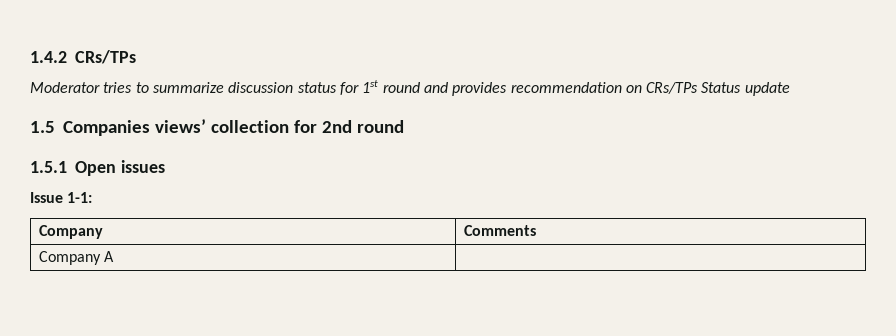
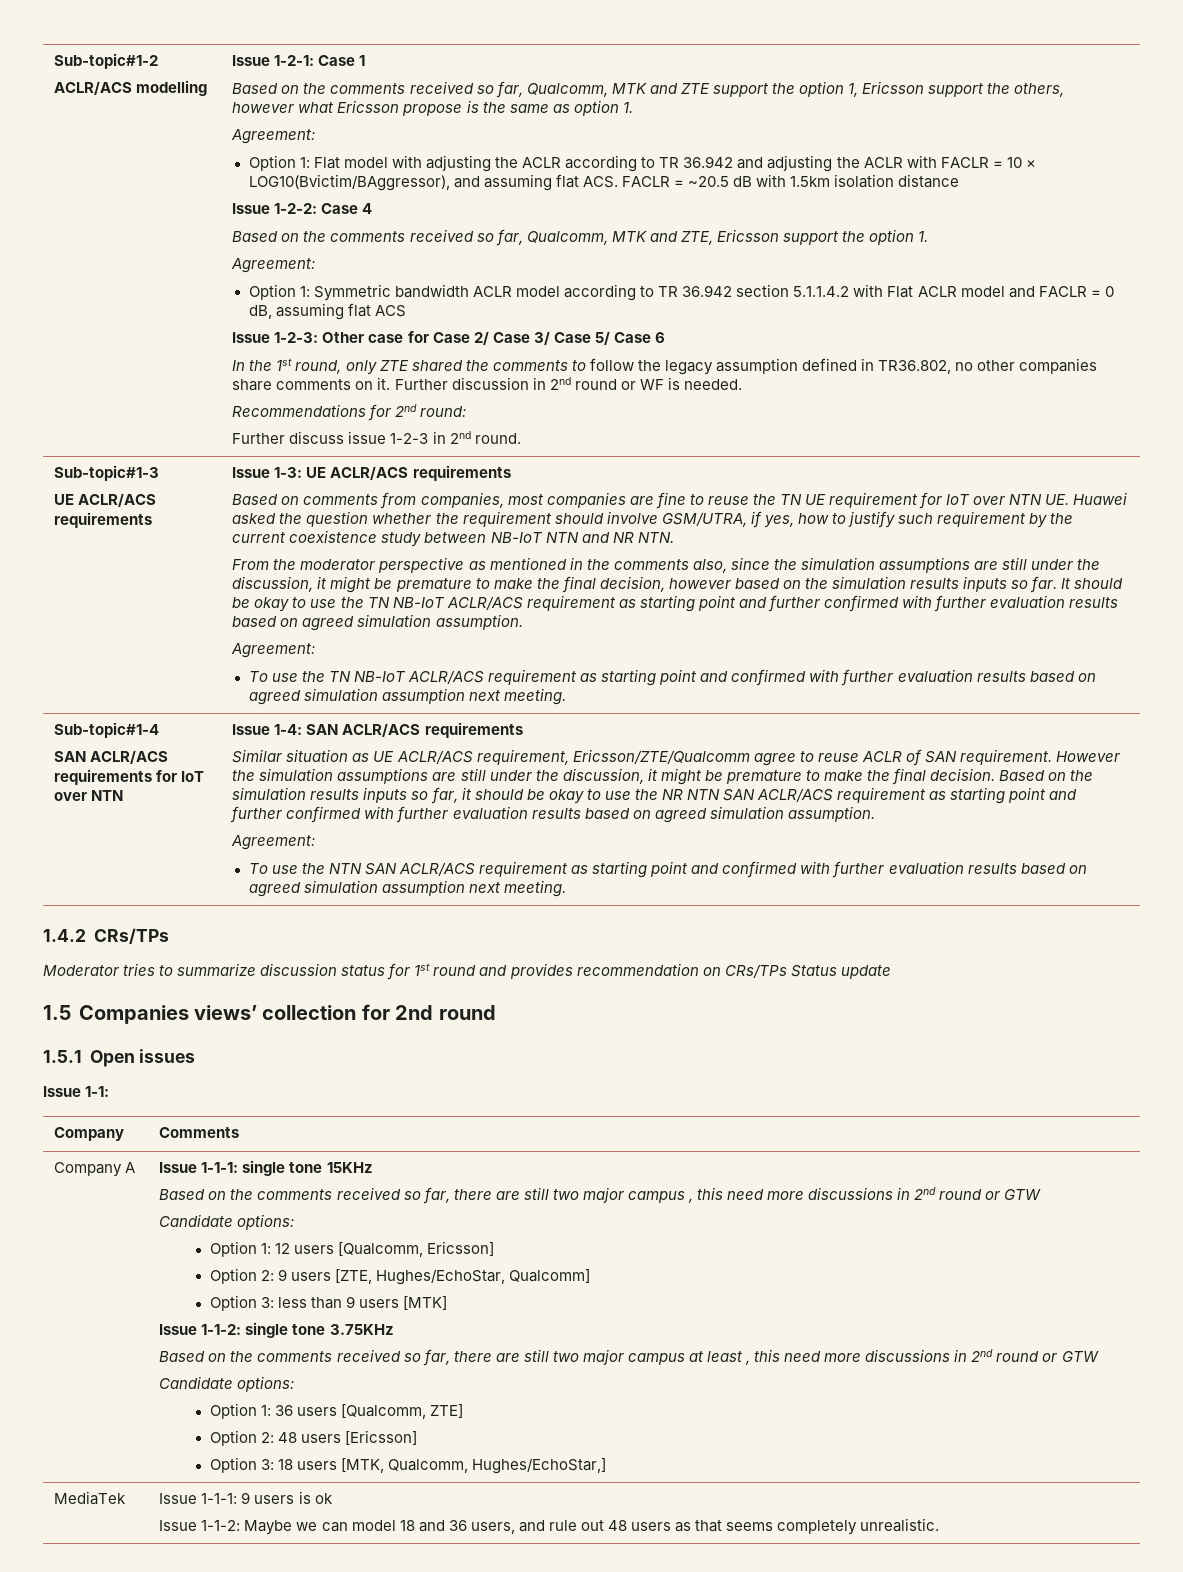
(30, 57) none -> [54,53,159,69] [54,80,208,96] [232,55,366,66] [232,81,1065,98] [232,100,633,116] [231,129,316,144] [248,155,1036,172] [248,174,960,191] [232,203,373,214] [232,229,929,246] [231,258,316,273] [248,284,1114,301] [248,303,406,320] [232,331,665,345] [232,358,1098,375] [232,377,742,391] [232,404,467,421] [232,431,521,444] [54,465,160,481] [54,493,157,507] [54,512,153,528] [232,465,511,481] [232,492,1128,509] [232,511,1074,528] [232,530,674,547] [232,557,1101,573] [232,576,1124,593] [232,595,1119,612] [232,614,523,631] [231,643,316,658] [248,669,1096,686] [248,688,566,705] [54,722,160,738] [54,750,169,764] [54,769,205,785] [54,790,124,801] [232,722,523,738] [232,749,1120,766] [232,768,1094,785] [232,787,1078,804] [230,806,875,823] [231,835,316,850] [248,861,1087,878] [248,880,566,897] Sub-topic#1-2 // ACLR/ACS modelling | Issue 1-2-1: Case 1 // Based on the comments received so far, Qualcomm, MTK and ZTE support the option 1, Ericsson support the others, however what Ericsson propose is the same as option 1. // Agreement: // Option 1: Flat model with adjusting the ACLR according to TR 36.942 and adjusting the ACLR with FACLR = 10 × LOG10(Bvictim/BAggressor), and assuming flat ACS. FACLR = ~20.5 dB with 1.5km isolation distance // Issue 1-2-2: Case 4 // Based on the comments received so far, Qualcomm, MTK and ZTE, Ericsson support the option 1. // Agreement: // Option 1: Symmetric bandwidth ACLR model according to TR 36.942 section 5.1.1.4.2 with Flat ACLR model and FACLR = 0 dB, assuming flat ACS // Issue 1-2-3: Other case for Case 2/ Case 3/ Case 5/ Case 6 // In the 1st round, only ZTE shared the comments to follow the legacy assumption defined in TR36.802, no other companies share comments on it. Further discussion in 2nd round or WF is needed. // Recommendations for 2nd round: // Further discuss issue 1-2-3 in 2nd round. // Sub-topic#1-3 // UE ACLR/ACS requirements | Issue 1-3: UE ACLR/ACS requirements // Based on comments from companies, most companies are fine to reuse the TN UE requirement for IoT over NTN UE. Huawei asked the question whether the requirement should involve GSM/UTRA, if yes, how to justify such requirement by the current coexistence study between NB-IoT NTN and NR NTN. // From the moderator perspective as mentioned in the comments also, since the simulation assumptions are still under the discussion, it might be premature to make the final decision, however based on the simulation results inputs so far. It should be okay to use the TN NB-IoT ACLR/ACS requirement as starting point and further confirmed with further evaluation results based on agreed simulation assumption. // Agreement: // To use the TN NB-IoT ACLR/ACS requirement as starting point and confirmed with further evaluation results based on agreed simulation assumption next meeting. // Sub-topic#1-4 // SAN ACLR/ACS requirements for IoT over NTN | Issue 1-4: SAN ACLR/ACS requirements // Similar situation as UE ACLR/ACS requirement, Ericsson/ZTE/Qualcomm agree to reuse ACLR of SAN requirement. However the simulation assumptions are still under the discussion, it might be premature to make the final decision. Based on the simulation results inputs so far, it should be okay to use the NR NTN SAN ACLR/ACS requirement as starting point and further confirmed with further evaluation results based on agreed simulation assumption. // Agreement: // To use the NTN SAN ACLR/ACS requirement as starting point and confirmed with further evaluation results based on agreed simulation assumption next meeting. //
(115, 256) none -> [159,1160,373,1176] [159,1187,1042,1204] [159,1214,295,1230] [209,1241,495,1257] [209,1268,591,1285] [209,1295,448,1311] [159,1322,394,1338] [159,1349,1099,1366] [159,1376,295,1392] [209,1403,464,1419] [209,1430,418,1446] [209,1457,607,1474] [54,1491,127,1505] [159,1491,333,1504] [159,1518,940,1535] Issue 1-1-1: single tone 15KHz // Based on the comments received so far, there are still two major campus , this need more discussions in 2nd round or GTW // Candidate options: // Option 1: 12 users [Qualcomm, Ericsson] // Option 2: 9 users [ZTE, Hughes/EchoStar, Qualcomm] // Option 3: less than 9 users [MTK] // Issue 1-1-2: single tone 3.75KHz // Based on the comments received so far, there are still two major campus at least , this need more discussions in 2nd round or GTW // Candidate options: // Option 1: 36 users [Qualcomm, ZTE] // Option 2: 48 users [Ericsson] // Option 3: 18 users [MTK, Qualcomm, Hughes/EchoStar,] // MediaTek | Issue 1-1-1: 9 users is ok // Issue 1-1-2: Maybe we can model 18 and 36 users, and rule out 48 users as that seems completely unrealistic.

